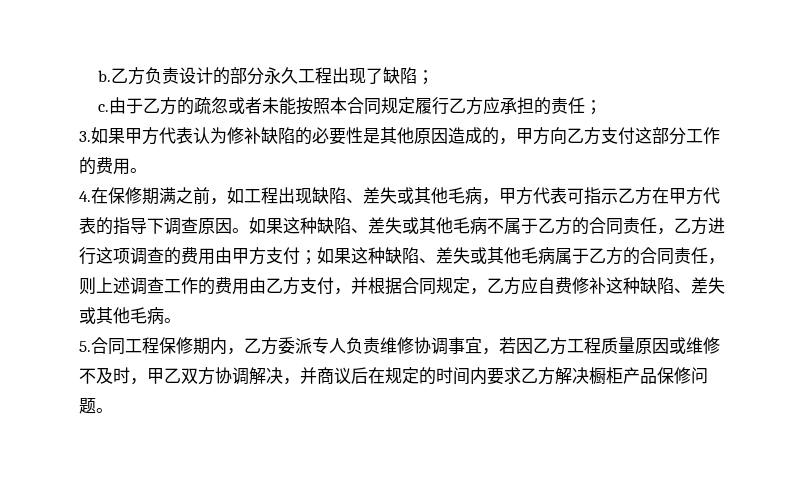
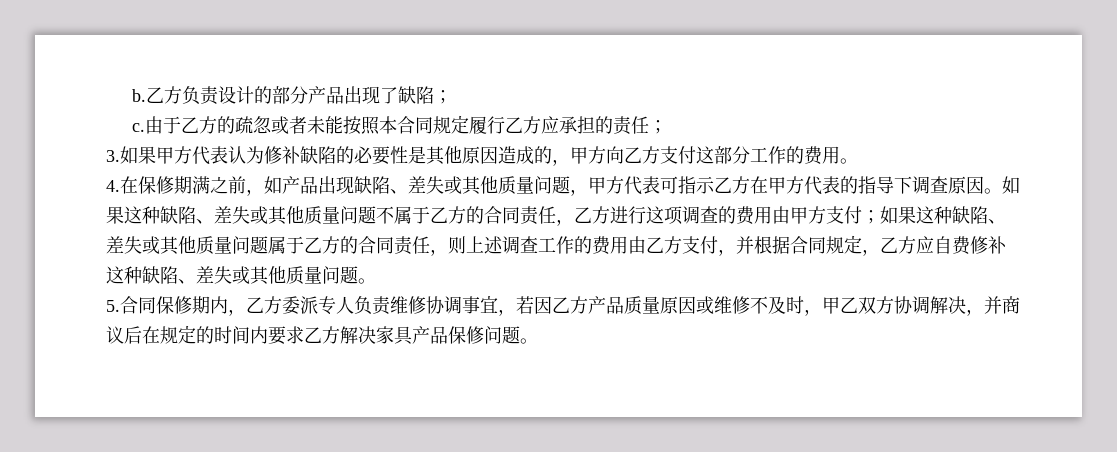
[264,67,333,84] 永久工程 -> [307,86,344,104] 产品
[244,187,278,204] 工程 -> [282,176,318,194] 产品
[448,187,482,205] 毛病 -> [498,176,570,195] 质量问题
[453,217,487,235] 毛病 -> [304,206,376,225] 质量问题
[521,247,555,265] 毛病 -> [196,236,268,255] 质量问题
[130,307,164,325] 毛病 -> [286,266,358,285] 质量问题
[125,337,159,354] 工程 -> (156, 305) none
[567,337,601,354] 工程 -> [588,296,624,314] 产品
[589,367,623,384] 橱柜 -> [376,326,413,345] 家具

